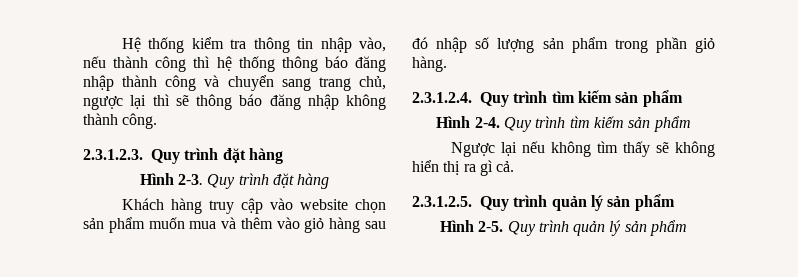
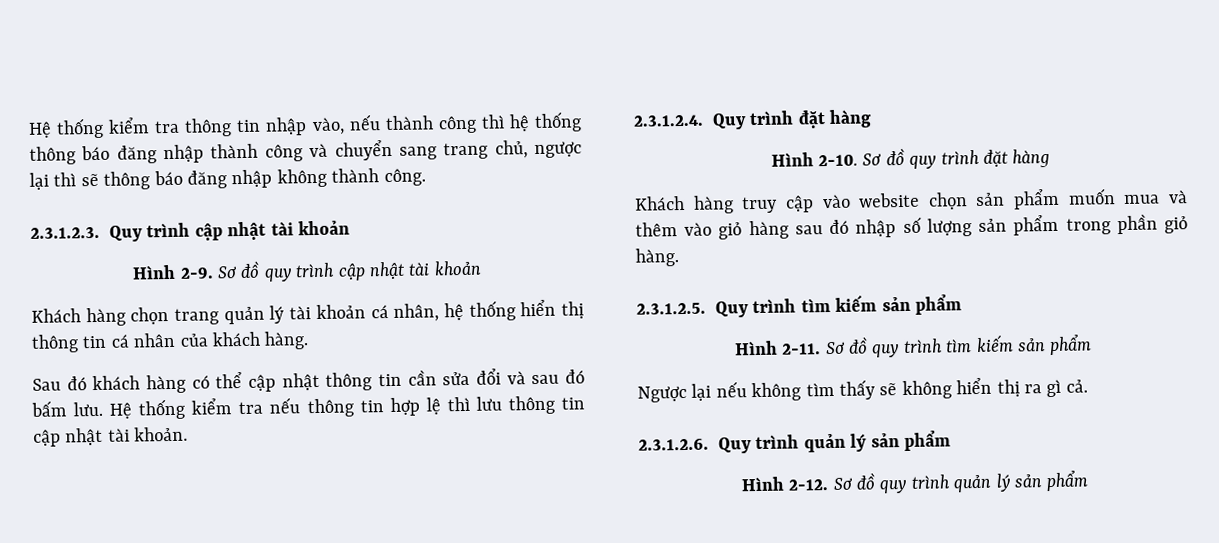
(219, 154) none -> [194,220,350,241] [132,260,482,282] [31,299,585,327] [31,331,310,353] [32,368,586,394] [31,395,585,420] [33,426,189,447] [633,110,795,130] cập nhật tài khoản // Hình 2-9. Sơ đồ quy trình cập nhật tài khoản // Khách hàng chọn trang quản lý tài khoản cá nhân, hệ thống hiển thị thông tin cá nhân của khách hàng. // Sau đó khách hàng có thể cập nhật thông tin cần sửa đổi và sau đó bấm lưu. Hệ thống kiểm tra nếu thông tin hợp lệ thì lưu thông tin cập nhật tài khoản. // 2.3.1.2.4. Quy trình
[178,174,236,189] 2-3. Quy -> [818,147,937,169] 2-10. Sơ đồ quy
[412,92,472,103] 2.3.1.2.4. -> [636,302,706,315] 2.3.1.2.5.
[474,117,533,132] 2-4. Quy -> [781,336,900,358] 2-11. Sơ đồ quy
[412,196,472,207] 2.3.1.2.5. -> [638,438,709,451] 2.3.1.2.6.
[478,221,536,236] 2-5. Quy -> [788,472,908,494] 2-12. Sơ đồ quy

